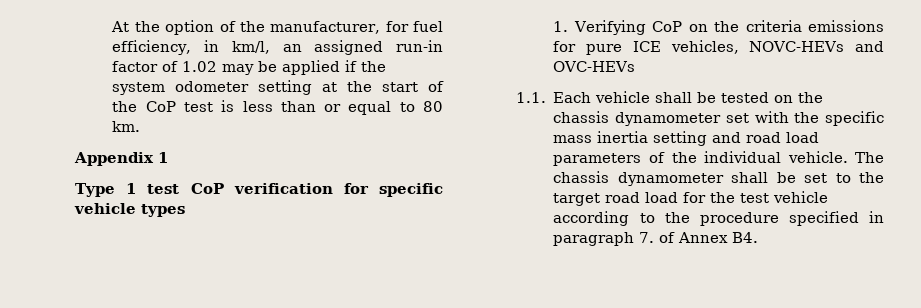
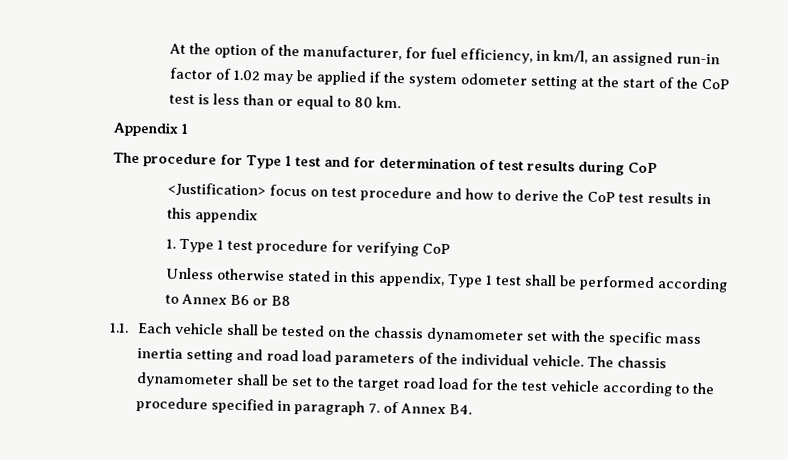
[75,183,443,197] [74,203,186,217] [553,20,884,35] [553,40,884,55] [553,61,636,72] Type 1 test CoP verification for specific vehicle types // 1. Verifying CoP on the criteria emissions for pure ICE vehicles, NOVC-HEVs and OVC-HEVs -> [113,152,658,176] [166,182,711,205] [166,207,258,224] [165,238,450,257] [165,267,728,293] [164,293,291,307] The procedure for Type 1 test and for determination of test results during CoP // <Justification> focus on test procedure and how to derive the CoP test results in this appendix // 1. Type 1 test procedure for verifying CoP // Unless otherwise stated in this appendix, Type 1 test shall be performed according to Annex B6 or B8

